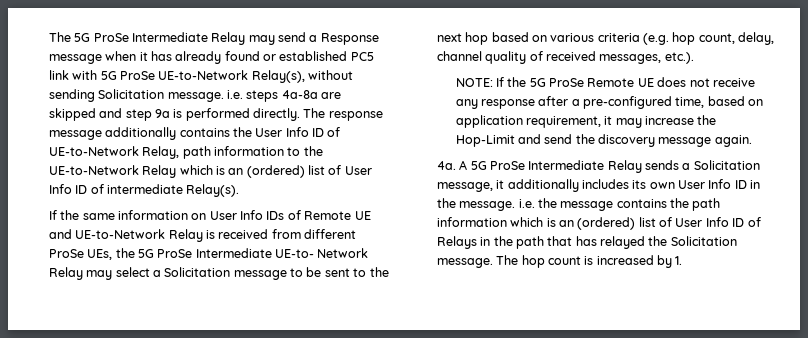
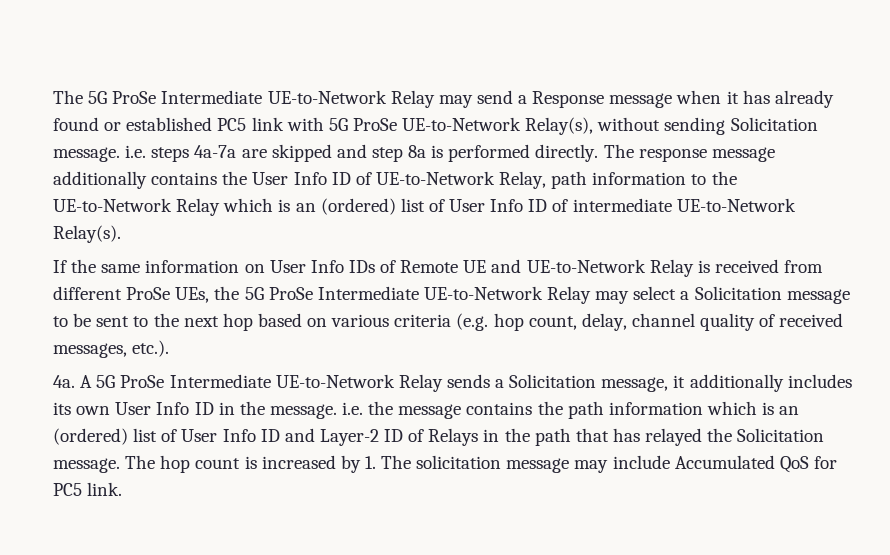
(208, 37) none -> [267,90,387,104] UE-to-Network
[281,90,318,99] 4a-8a -> [194,145,237,158] 4a-7a
[154,109,170,118] 9a -> [408,145,427,158] 8a
(183, 189) none -> [676,198,796,212] UE-to-Network
[275,248,369,258] UE-to- Network -> [423,286,543,300] UE-to-Network
[455,77,755,87] [455,96,764,109] [455,115,717,128] [455,134,752,147] // NOTE: If the 5G ProSe Remote UE does not receive any response after a pre-configured time, based on application requirement, it may increase the Hop-Limit and send the discovery message again. -> (170, 348) none
(605, 165) none -> [275,374,395,388] UE-to-Network
(745, 222) none -> [284,428,404,446] and Layer-2 ID
(683, 260) none -> [381,455,838,473] [53,482,123,496] The solicitation message may include Accumulated QoS for PC5 link.

